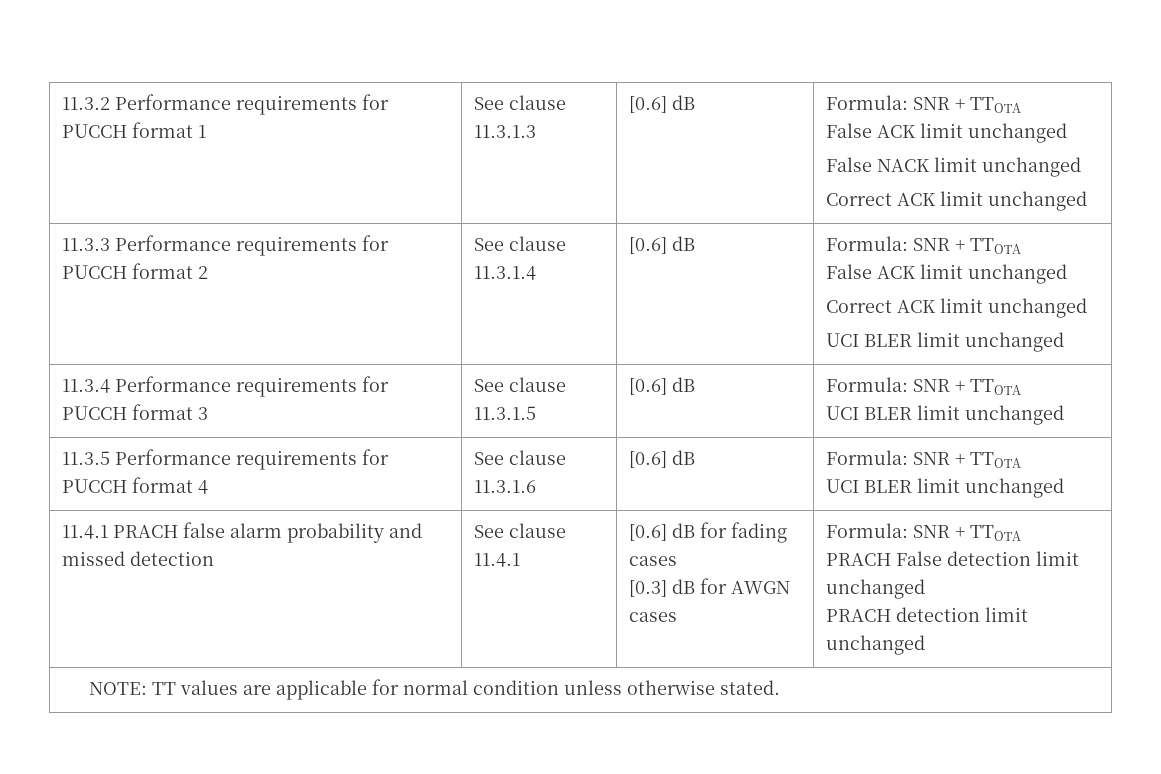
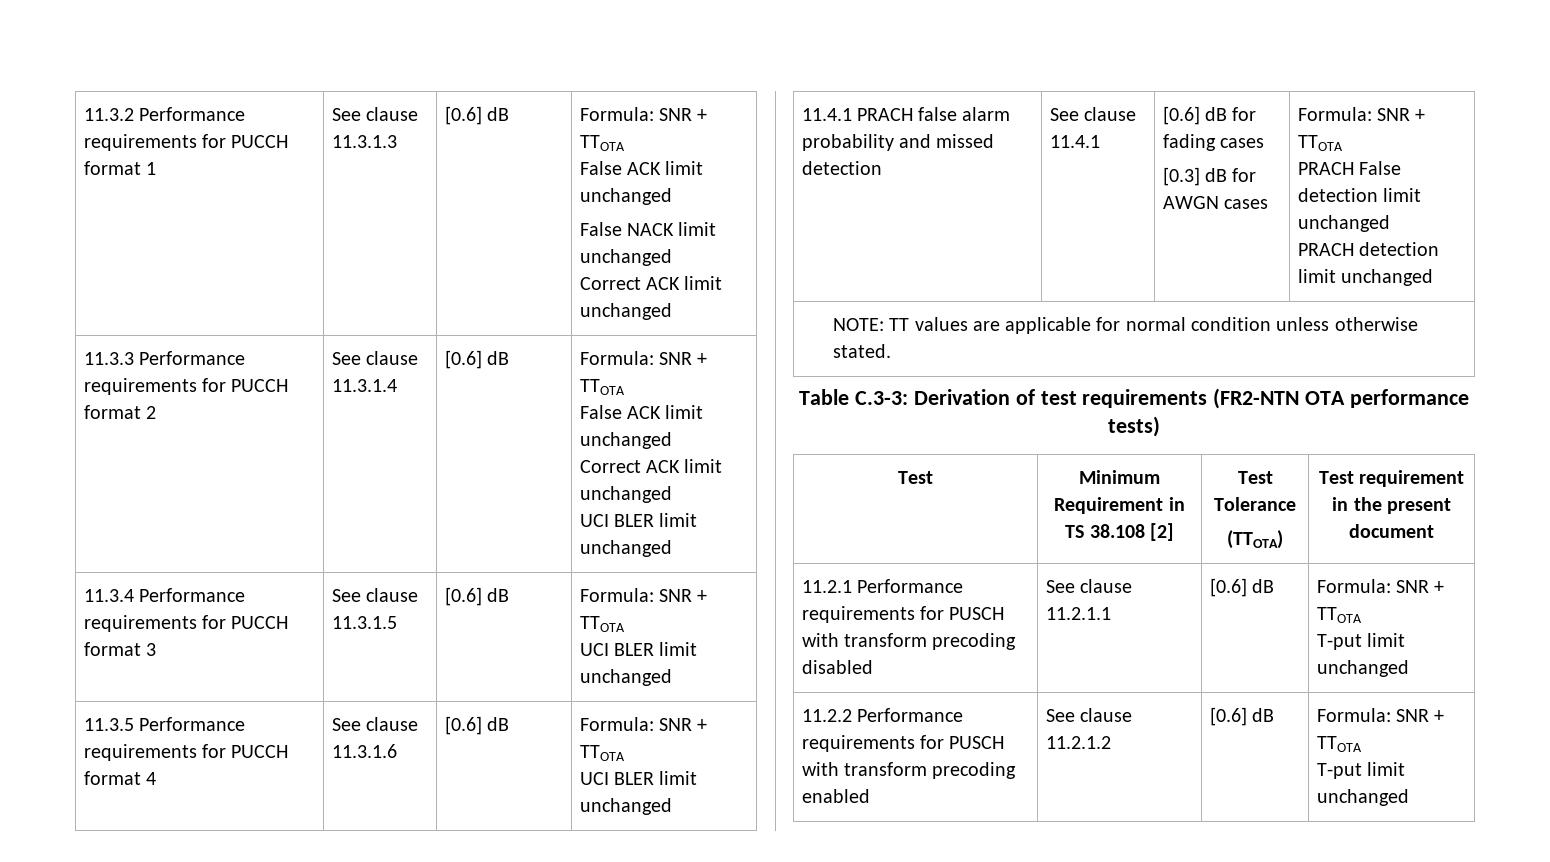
(781, 687) none -> [799,388,1469,409] [1108,416,1160,437] [898,471,933,484] [1079,470,1160,484] [1054,497,1185,514] [1065,523,1174,541] [1237,471,1273,484] [1214,497,1296,511] [1227,530,1283,549] [1318,470,1465,487] [1332,497,1451,514] [1349,524,1434,538] [801,579,963,593] [801,606,1005,623] [801,633,1017,650] [801,660,873,674] [1045,579,1132,593] [1045,607,1111,620] [1209,578,1274,597] [1316,579,1445,593] [1316,607,1362,623] [1316,633,1405,650] [1316,660,1409,677] [801,708,963,722] [801,735,1005,752] [801,762,1017,779] [801,789,870,803] [1045,708,1132,722] [1045,736,1111,749] [1209,707,1274,726] [1316,708,1445,722] [1316,736,1362,752] [1316,762,1405,779] [1316,789,1409,806] // Table C.3-3: Derivation of test requirements (FR2-NTN OTA performance tests) // Test | Minimum Requirement in TS 38.108 [2] | Test Tolerance // (TTOTA) | Test requirement in the present document // 11.2.1 Performance requirements for PUSCH with transform precoding disabled | See clause 11.2.1.1 | [0.6] dB | Formula: SNR + TTOTA // T-put limit unchanged // 11.2.2 Performance requirements for PUSCH with transform precoding enabled | See clause 11.2.1.2 | [0.6] dB | Formula: SNR + TTOTA // T-put limit unchanged

